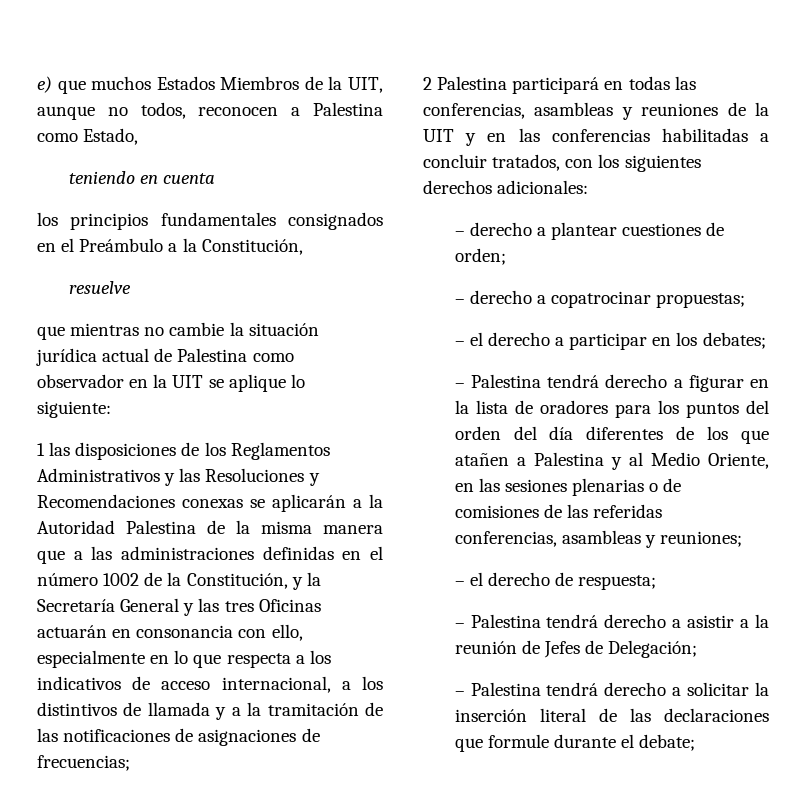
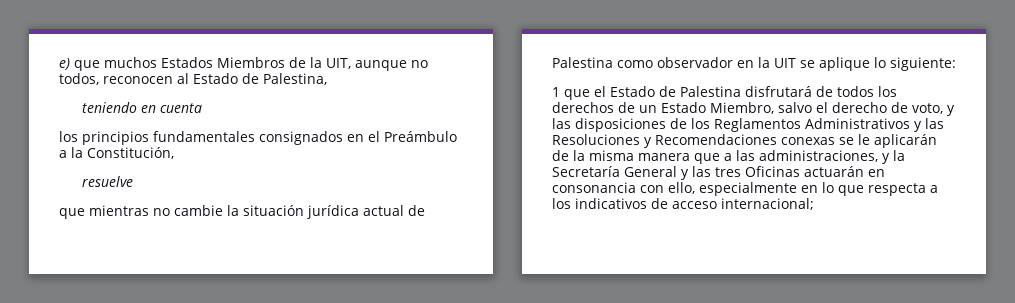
[291,102,384,116] [37,128,139,145] a Palestina como Estado, -> [177,73,327,85] al Estado de Palestina,
(45, 449) none -> [564,86,897,100] [552,102,955,116] que el Estado de Palestina disfrutará de todos los derechos de un Estado Miembro, salvo el derecho de voto, y
[272,494,383,512] [37,520,196,534] aplicarán a la Autoridad Palestina -> [858,134,937,148] le aplicarán
[121,546,384,560] [37,572,288,589] administraciones definidas en el número 1002 de la Constitución, -> [759,150,878,162] administraciones,
[221,676,383,693] [37,702,383,720] [37,728,320,746] [37,755,130,771] [423,76,696,94] [423,102,769,120] [423,128,769,146] [423,154,701,172] [423,180,589,194] [454,222,725,240] [454,248,506,265] [454,290,746,308] [454,332,766,350] [454,374,769,392] [454,400,769,418] [454,426,769,444] [454,452,769,470] [454,478,682,496] [454,504,662,518] [454,530,742,548] [454,572,657,590] [454,614,769,628] [454,640,698,658] [454,682,769,696] [454,708,769,722] [454,734,696,752] internacional, a los distintivos de llamada y a la tramitación de las notificaciones de asignaciones de frecuencias; // 2 Palestina participará en todas las conferencias, asambleas y reuniones de la UIT y en las conferencias habilitadas a concluir tratados, con los siguientes derechos adicionales: // – derecho a plantear cuestiones de orden; // – derecho a copatrocinar propuestas; // – el derecho a participar en los debates; // – Palestina tendrá derecho a figurar en la lista de oradores para los puntos del orden del día diferentes de los que atañen a Palestina y al Medio Oriente, en las sesiones plenarias o de comisiones de las referidas conferencias, asambleas y reuniones; // – el derecho de respuesta; // – Palestina tendrá derecho a asistir a la reunión de Jefes de Delegación; // – Palestina tendrá derecho a solicitar la inserción literal de las declaraciones que formule durante el debate; -> [721,198,814,210] internacional;

